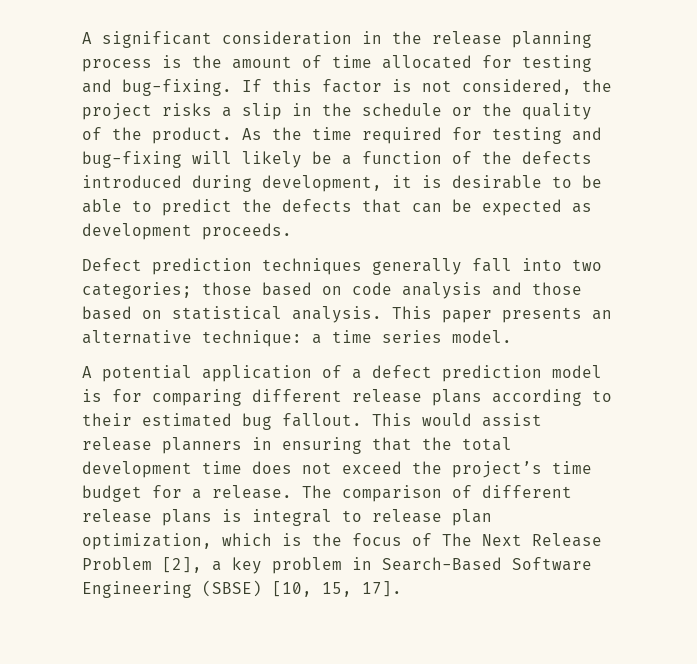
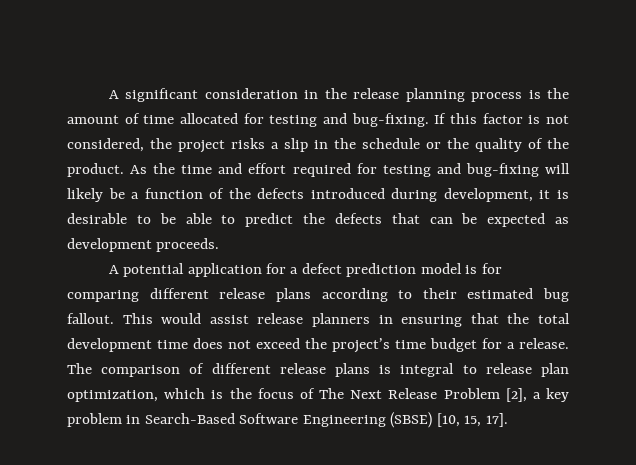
(352, 133) none -> [218,163,287,174] and effort
[82,258,602,275] [82,282,582,299] [82,306,612,323] [82,330,512,347] // Defect prediction techniques generally fall into two categories; those based on code analysis and those based on statistical analysis. This paper presents an alternative technique: a time series model. -> (220, 245) none
[322,365,342,378] of -> [265,263,286,274] for

